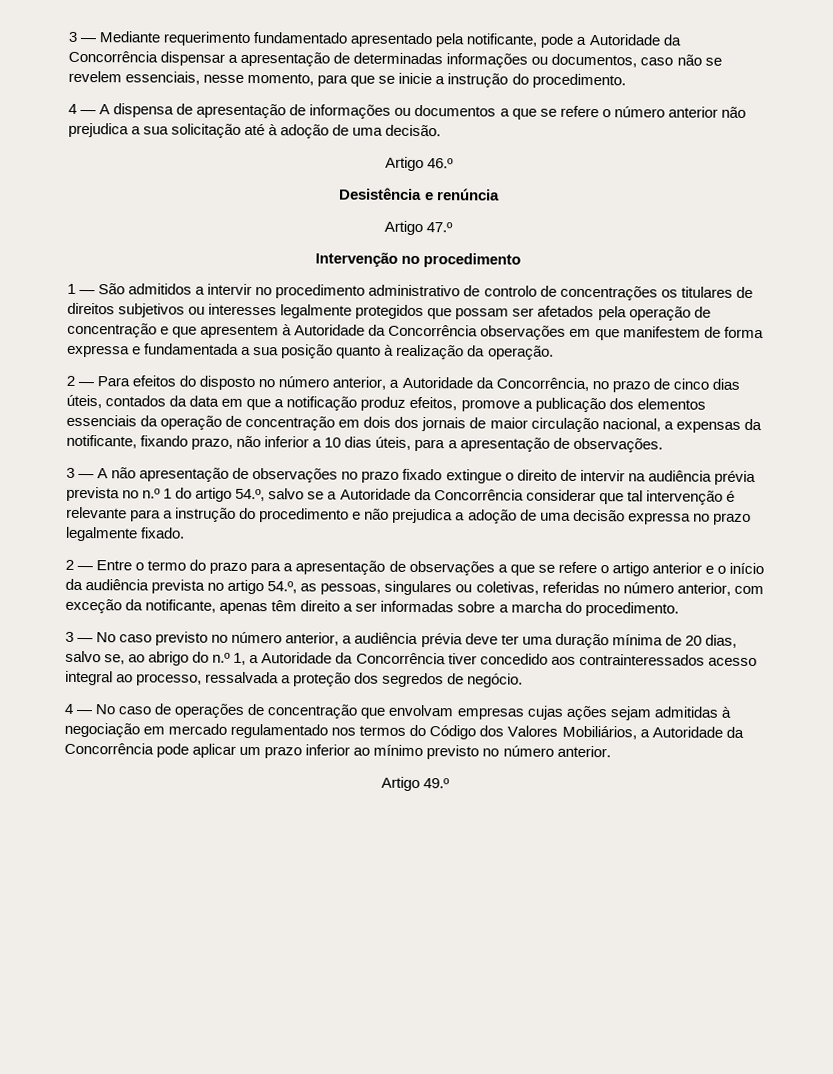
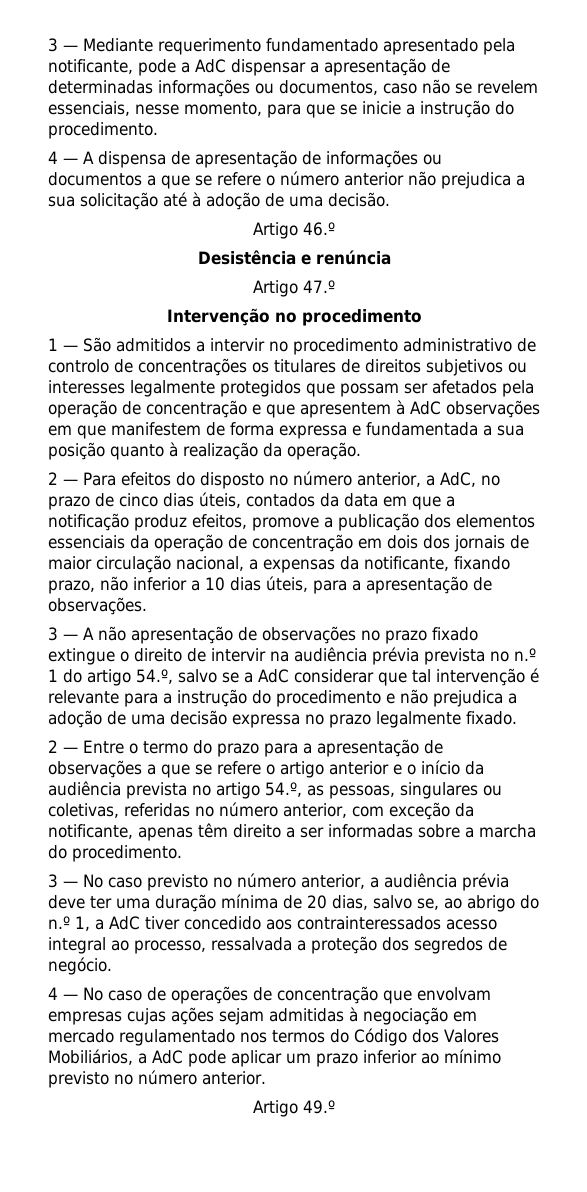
[588,34,681,46] [68,50,158,63] Autoridade da Concorrência -> [195,59,226,73] AdC
[294,324,479,337] Autoridade da Concorrência -> [410,401,441,415] AdC
[401,376,589,392] Autoridade da Concorrência, -> [440,472,476,487] AdC,
[339,488,524,501] Autoridade da Concorrência -> [258,669,289,683] AdC
[261,652,446,665] Autoridade da Concorrência -> [109,916,140,930] AdC
[651,726,744,738] [64,742,154,755] Autoridade da Concorrência -> [152,1050,183,1064] AdC

